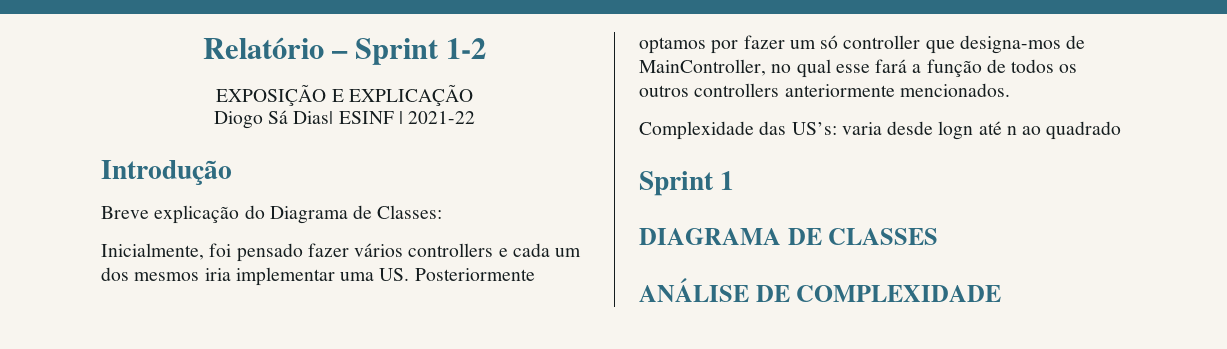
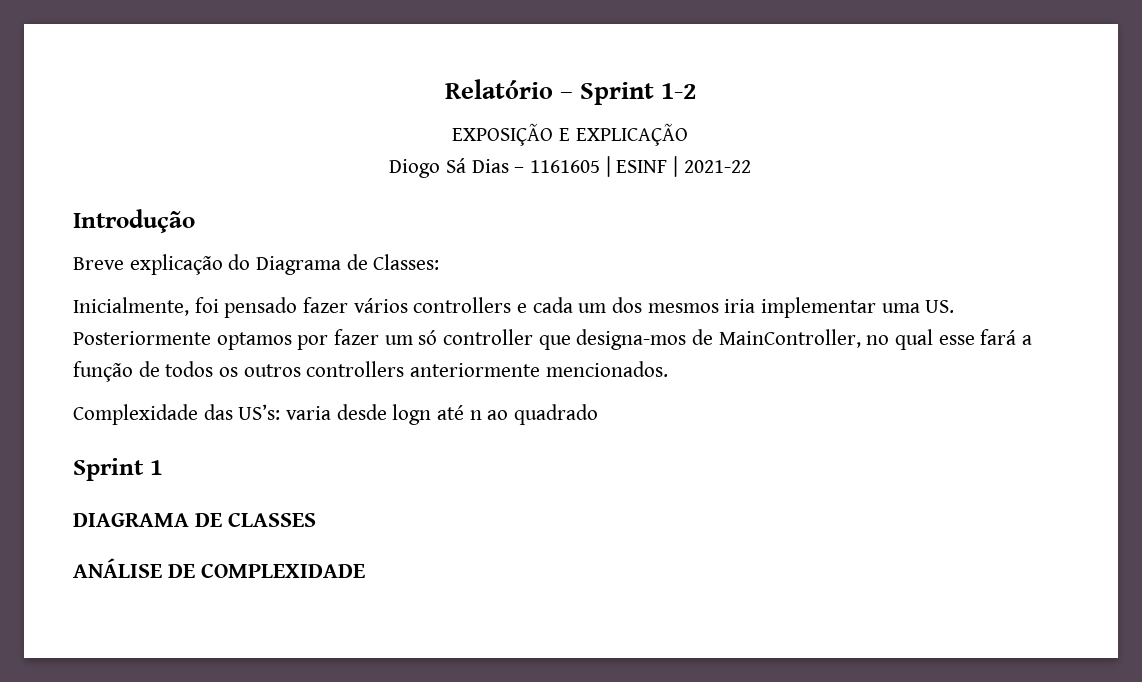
[293,111,334,124] Dias| -> [471,156,611,177] Dias – 1161605 |

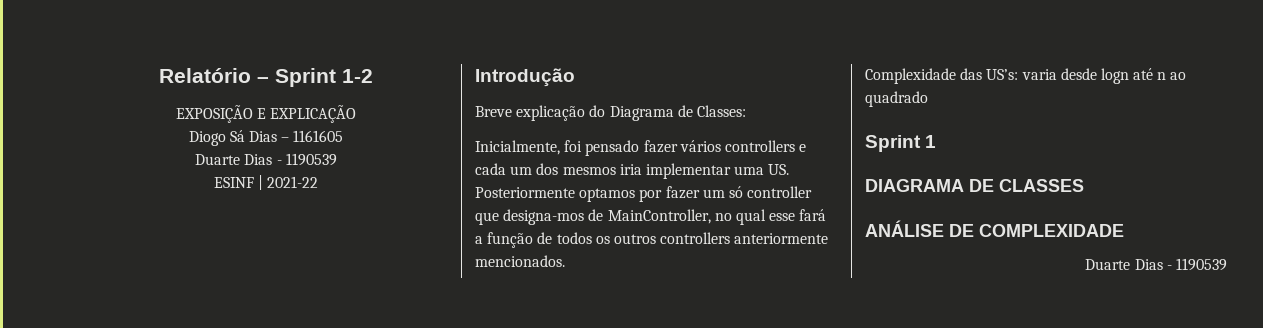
[605,156,611,177] | -> [195,153,337,166] // Duarte Dias - 1190539 //
(366, 570) none -> [1085,258,1227,271] // Duarte Dias - 1190539

